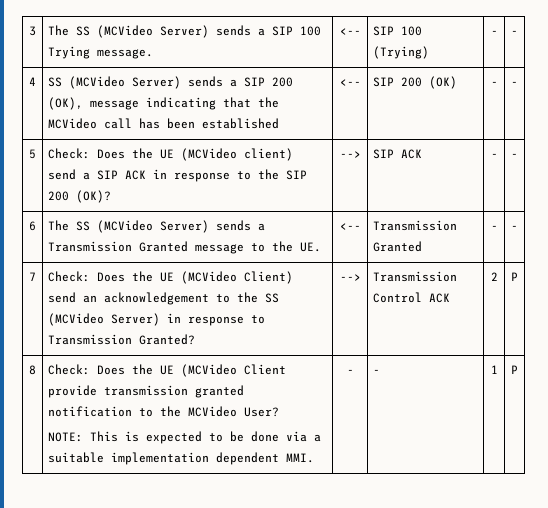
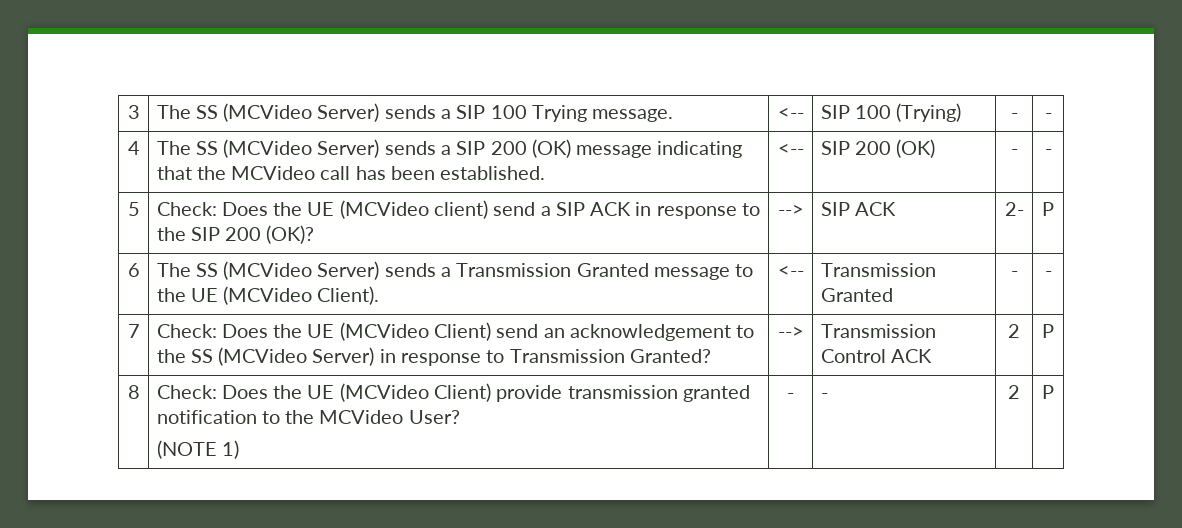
(36, 81) none -> [156,141,191,155] The
[48,97,84,110] (OK), -> [531,139,571,158] (OK)
[202,118,280,129] established -> [440,166,546,180] established.
[490,153,498,158] [511,153,518,158] - | - -> [1004,202,1024,216] [1042,202,1054,216] 2- | P
[300,242,322,252] UE. -> [190,286,380,305] UE (MCVideo Client).
[244,364,287,375] Client -> [434,383,492,402] Client)
[48,431,322,444] [48,452,315,465] NOTE: This is expected to be done via a suitable implementation dependent MMI. -> [156,440,239,459] (NOTE 1)
[490,365,498,374] 1 -> [1008,385,1020,399] 2

